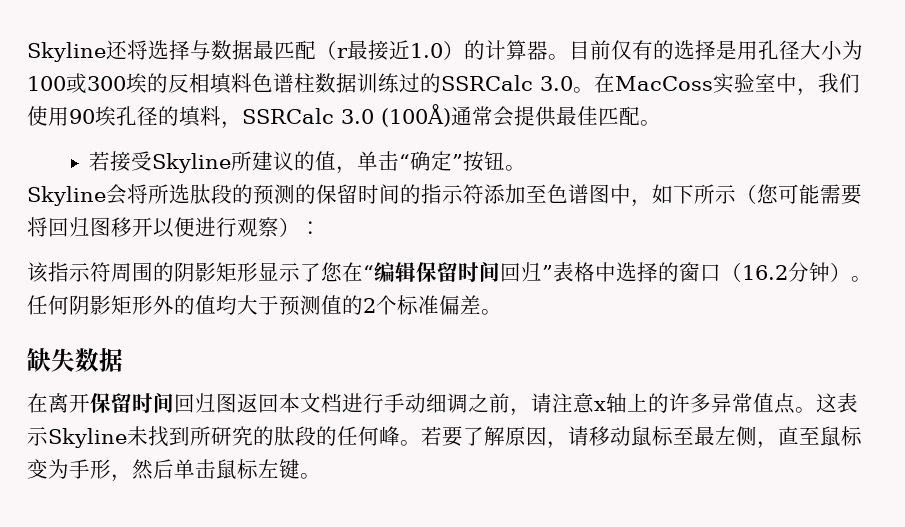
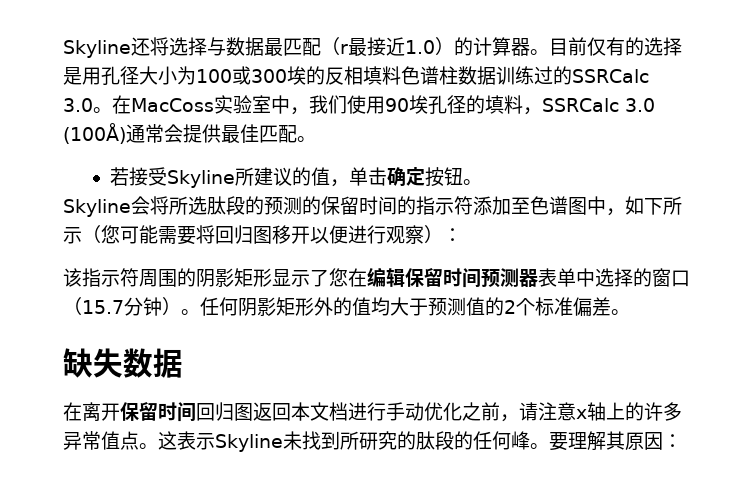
[399,151,464,171] “确定” -> [386,167,425,186] 确定
[363,265,374,280] “ -> (367, 277) none
[500,262,595,282] 回归”表格 -> [481,268,576,288] 预测器表单
[742,265,788,280] 16.2 -> [82,300,124,314] 15.7
[426,393,468,413] 细调 -> [424,402,462,421] 优化
[421,426,863,449] [27,459,321,482] 若要了解原因，请移动鼠标至最左侧，直至鼠标变为手形，然后单击鼠标左键。 -> [548,431,682,451] 要理解其原因：

